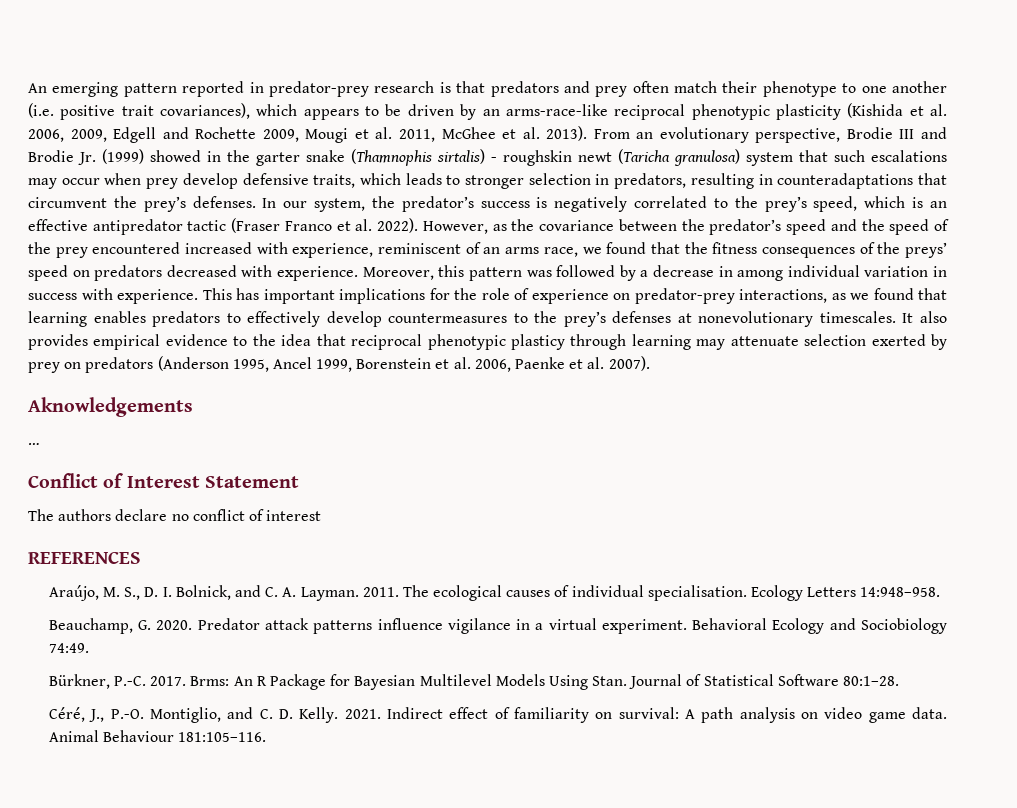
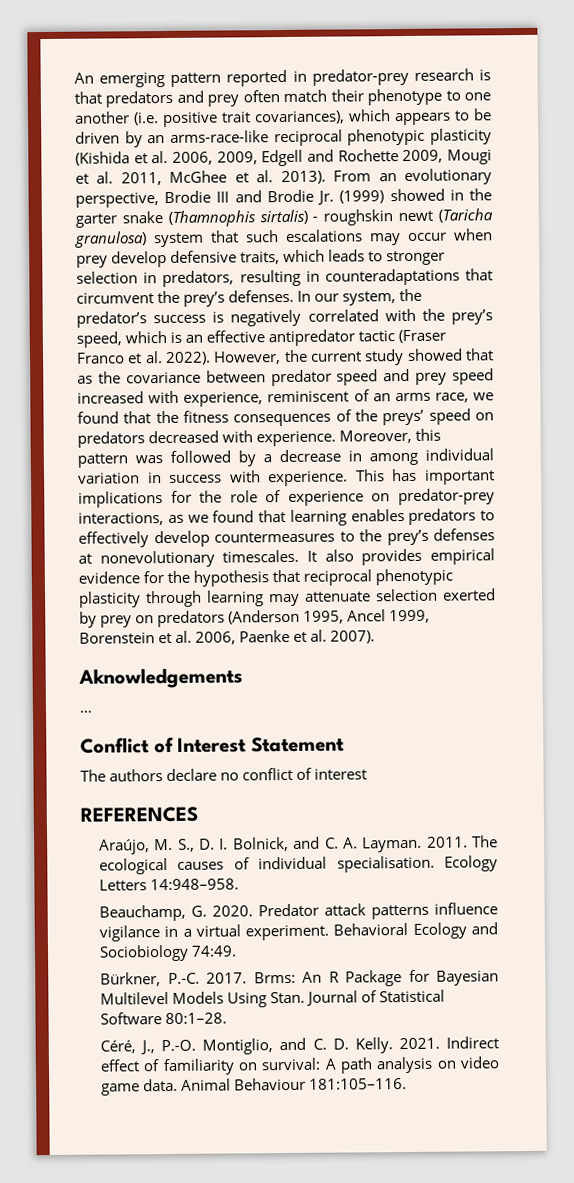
[713,198,728,208] to -> [384,308,416,322] with
[492,219,949,235] [28,242,181,258] as the covariance between the predator’s speed and the speed of the prey encountered -> [283,348,494,366] [77,368,494,387] the current study showed that as the covariance between predator speed and prey speed
[233,334,312,346] to the idea -> [143,570,270,587] for the hypothesis
[510,334,565,350] plasticy -> [78,591,141,608] plasticity

